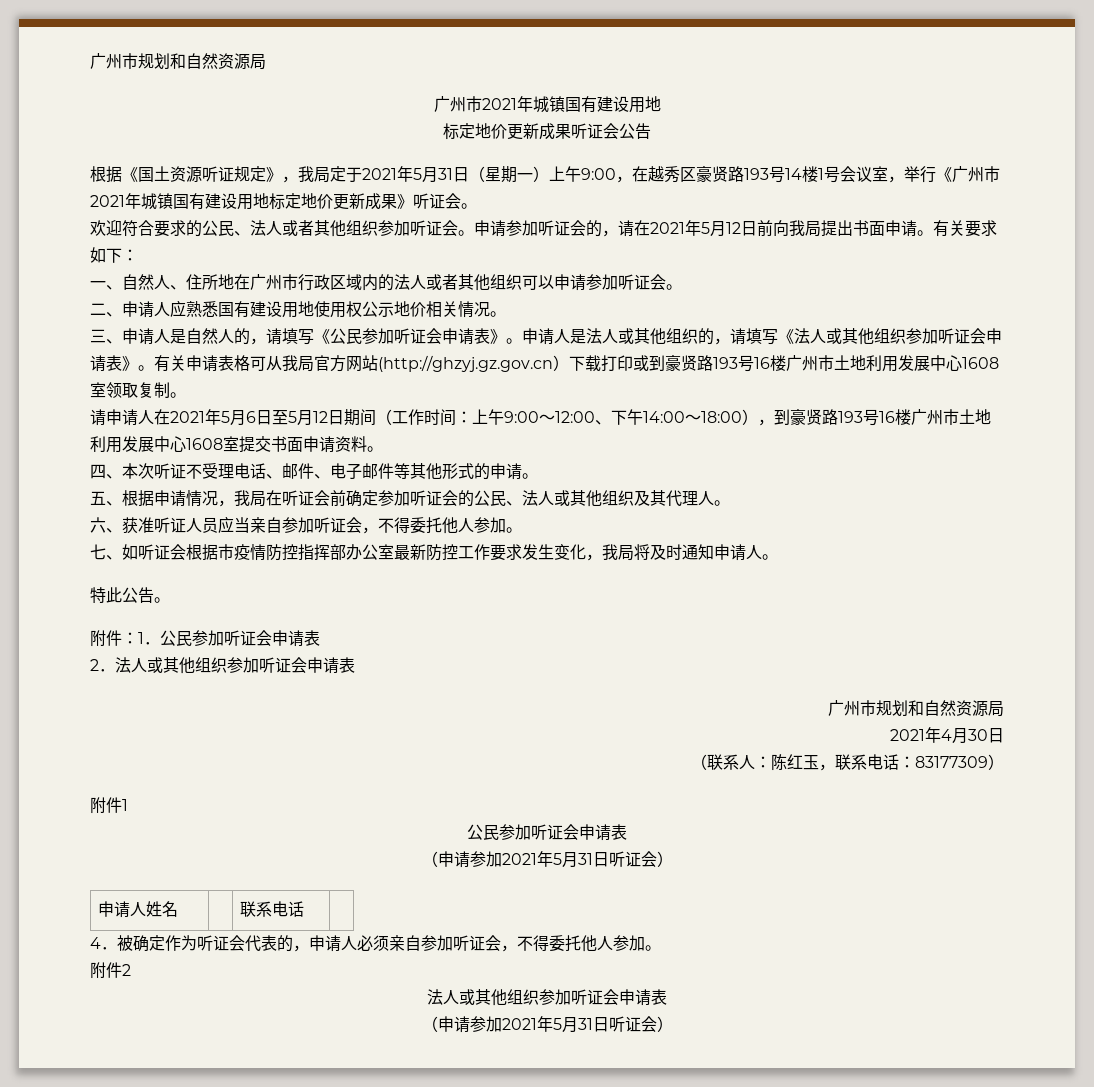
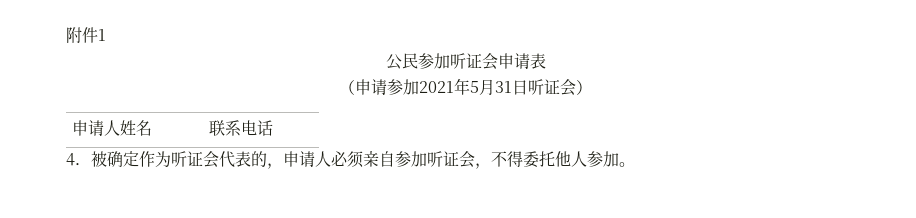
[90,53,266,70] [433,96,661,113] [443,123,651,140] [90,166,1000,183] [90,193,477,210] [90,220,997,237] [90,247,138,263] [90,274,682,291] [90,300,506,318] [90,328,1002,345] [90,355,999,372] [90,382,186,398] [90,409,991,426] [90,436,383,453] [90,463,538,480] [90,490,730,507] [90,516,522,534] [90,544,778,561] [90,587,170,603] [90,630,320,647] [90,657,355,674] [828,700,1004,717] [890,727,1004,744] [691,754,1004,771] 广州市规划和自然资源局 // 广州市2021年城镇国有建设用地 // 标定地价更新成果听证会公告 // 根据《国土资源听证规定》，我局定于2021年5月31日（星期一）上午9:00，在越秀区豪贤路193号14楼1号会议室，举行《广州市2021年城镇国有建设用地标定地价更新成果》听证会。 // 欢迎符合要求的公民、法人或者其他组织参加听证会。申请参加听证会的，请在2021年5月12日前向我局提出书面申请。有关要求如下： // 一、自然人、住所地在广州市行政区域内的法人或者其他组织可以申请参加听证会。 // 二、申请人应熟悉国有建设用地使用权公示地价相关情况。 // 三、申请人是自然人的，请填写《公民参加听证会申请表》。申请人是法人或其他组织的，请填写《法人或其他组织参加听证会申请表》。有关申请表格可从我局官方网站(http://ghzyj.gz.gov.cn）下载打印或到豪贤路193号16楼广州市土地利用发展中心1608室领取复制。 // 请申请人在2021年5月6日至5月12日期间（工作时间：上午9:00～12:00、下午14:00～18:00），到豪贤路193号16楼广州市土地利用发展中心1608室提交书面申请资料。 // 四、本次听证不受理电话、邮件、电子邮件等其他形式的申请。 // 五、根据申请情况，我局在听证会前确定参加听证会的公民、法人或其他组织及其代理人。 // 六、获准听证人员应当亲自参加听证会，不得委托他人参加。 // 七、如听证会根据市疫情防控指挥部办公室最新防控工作要求发生变化，我局将及时通知申请人。 // 特此公告。 // 附件：1．公民参加听证会申请表 // 2．法人或其他组织参加听证会申请表 // 广州市规划和自然资源局 // 2021年4月30日 // （联系人：陈红玉，联系电话：83177309） // -> (66, 35) none
[90,962,131,979] [427,989,667,1006] [421,1016,673,1033] // 附件2 // 法人或其他组织参加听证会申请表 // （申请参加2021年5月31日听证会） -> (635, 164) none

